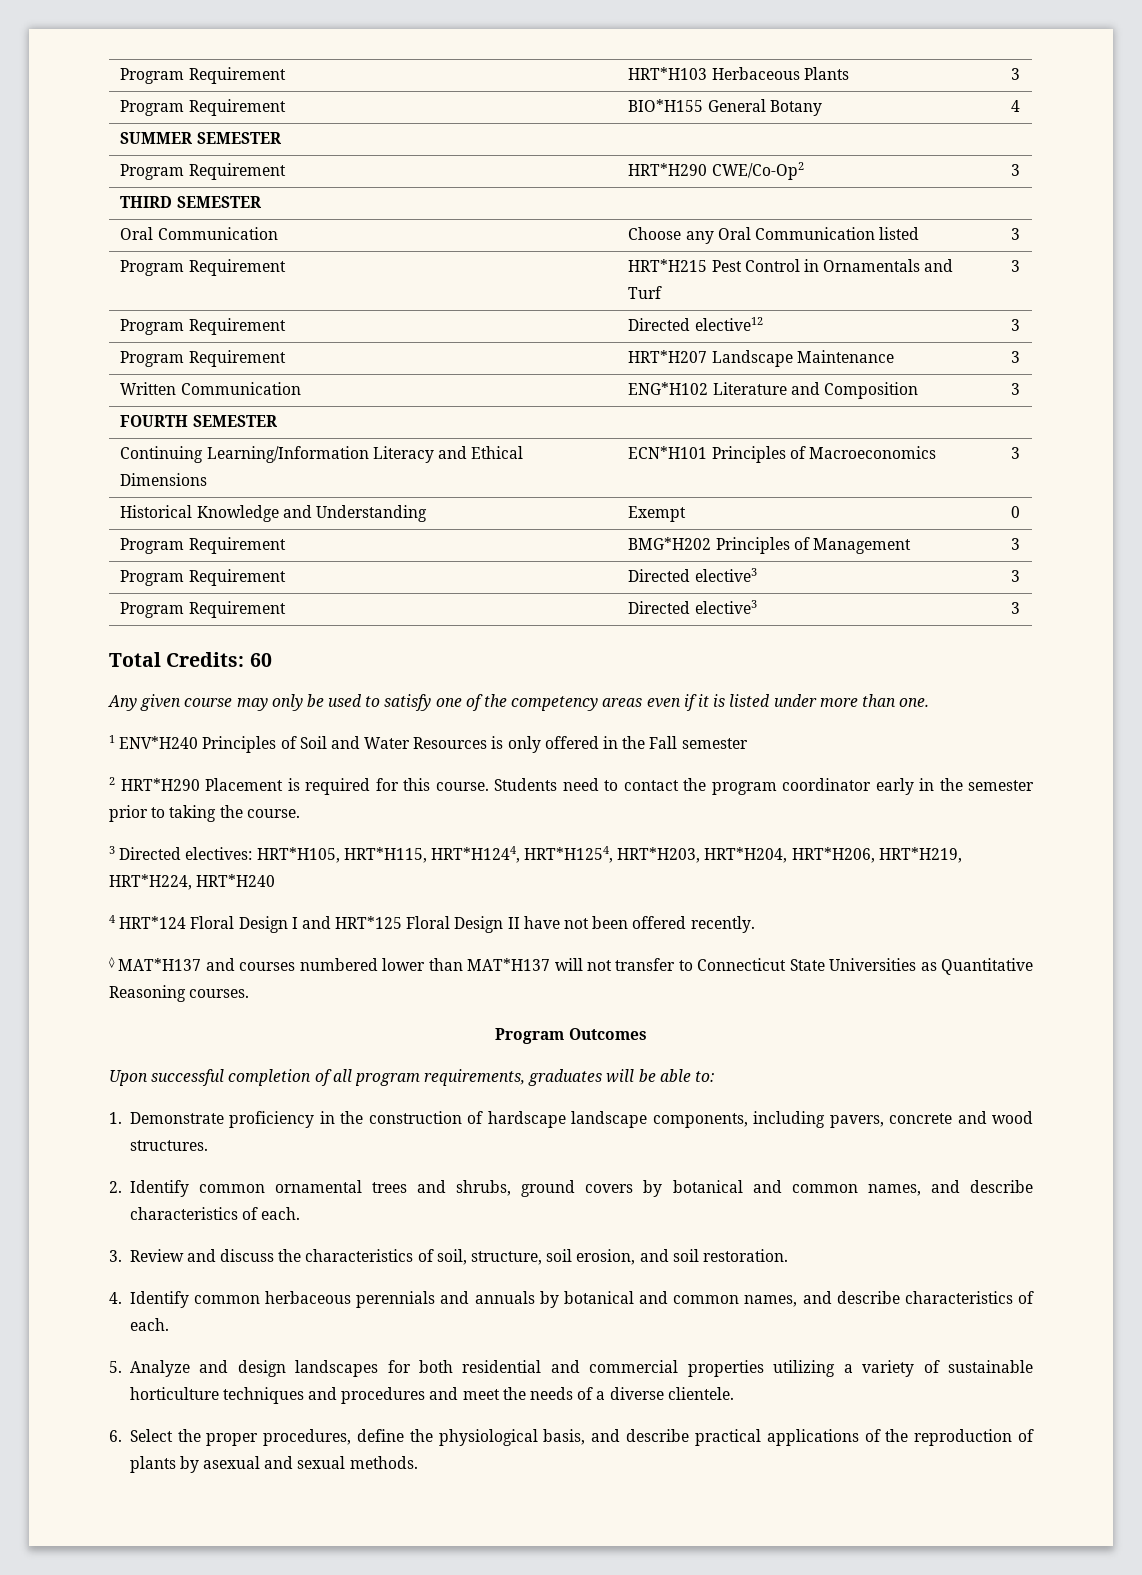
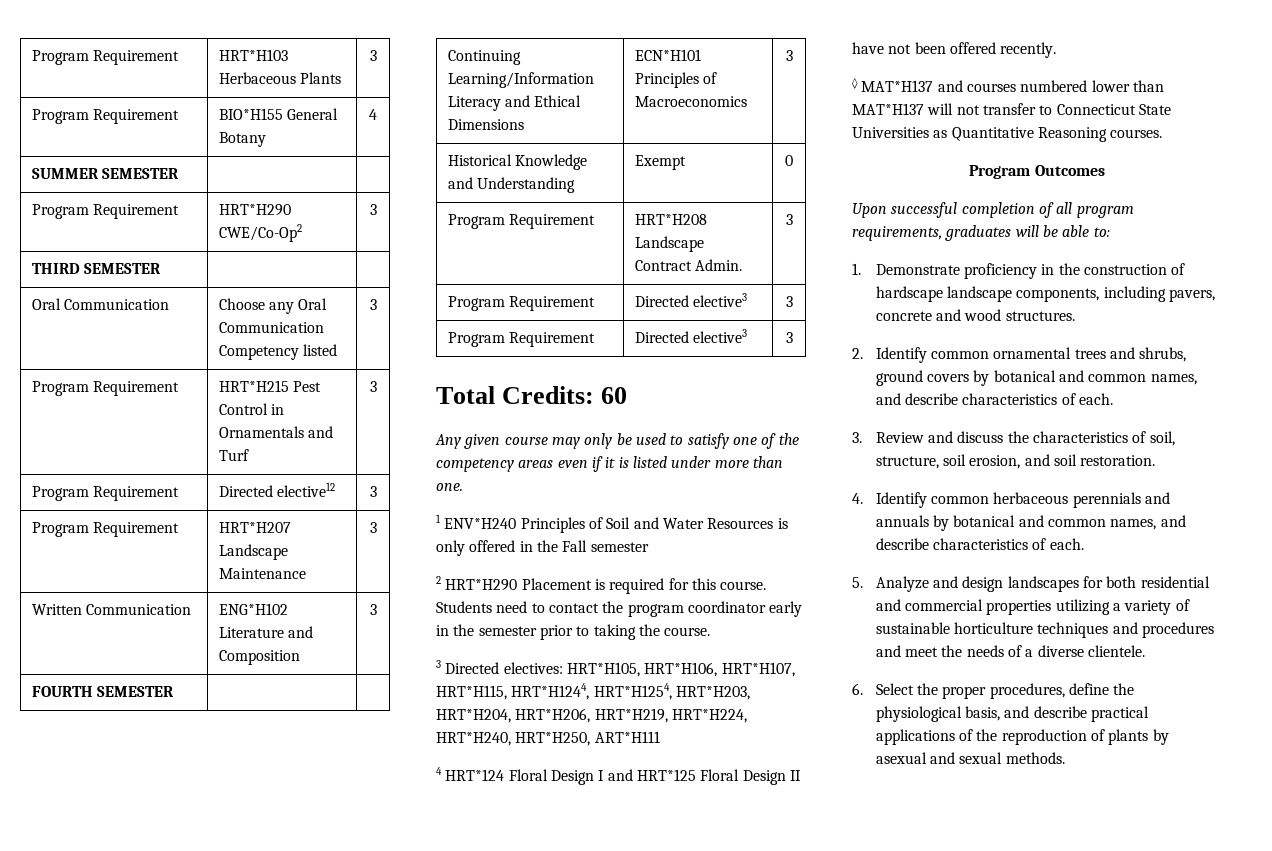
(875, 233) none -> [218,345,299,360] Competency
[628,537,911,554] BMG*H202 Principles of Management -> [634,214,707,225] [634,236,704,252] [634,259,742,271] HRT*H208 Landscape Contract Admin.
(340, 855) none -> [644,662,795,677] HRT*H106, HRT*H107,
[196,874,276,887] HRT*H240 -> [436,731,660,746] HRT*H240, HRT*H250, ART*H111

